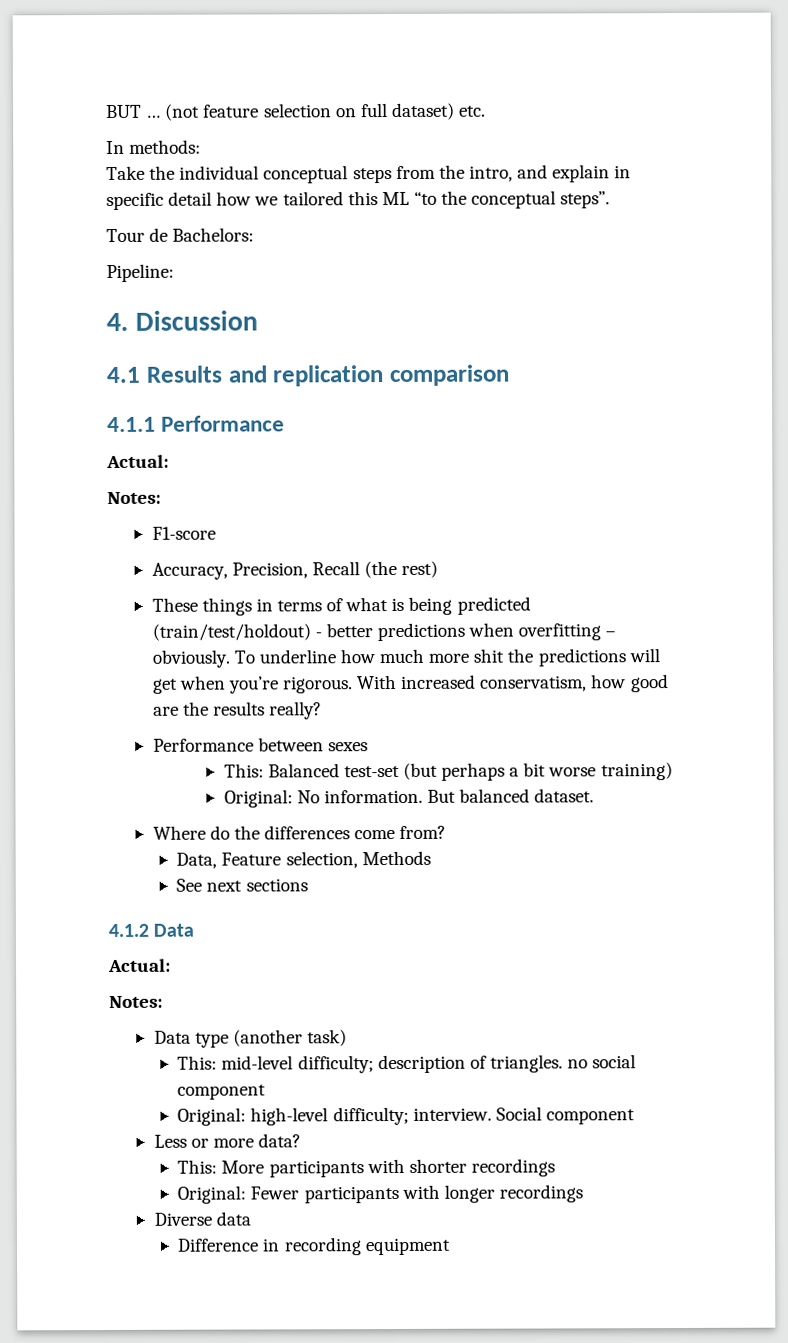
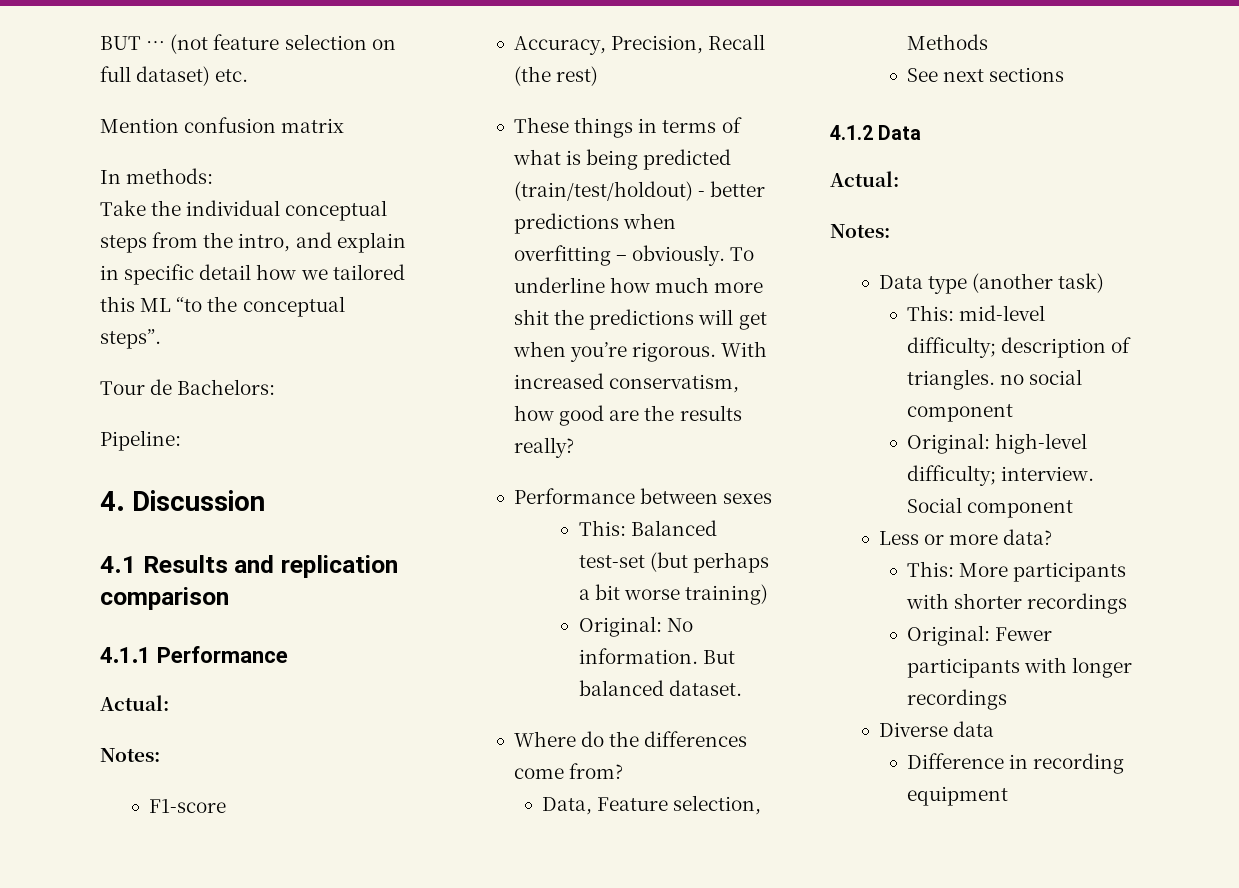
(487, 111) none -> [100,117,345,133] // Mention confusion matrix

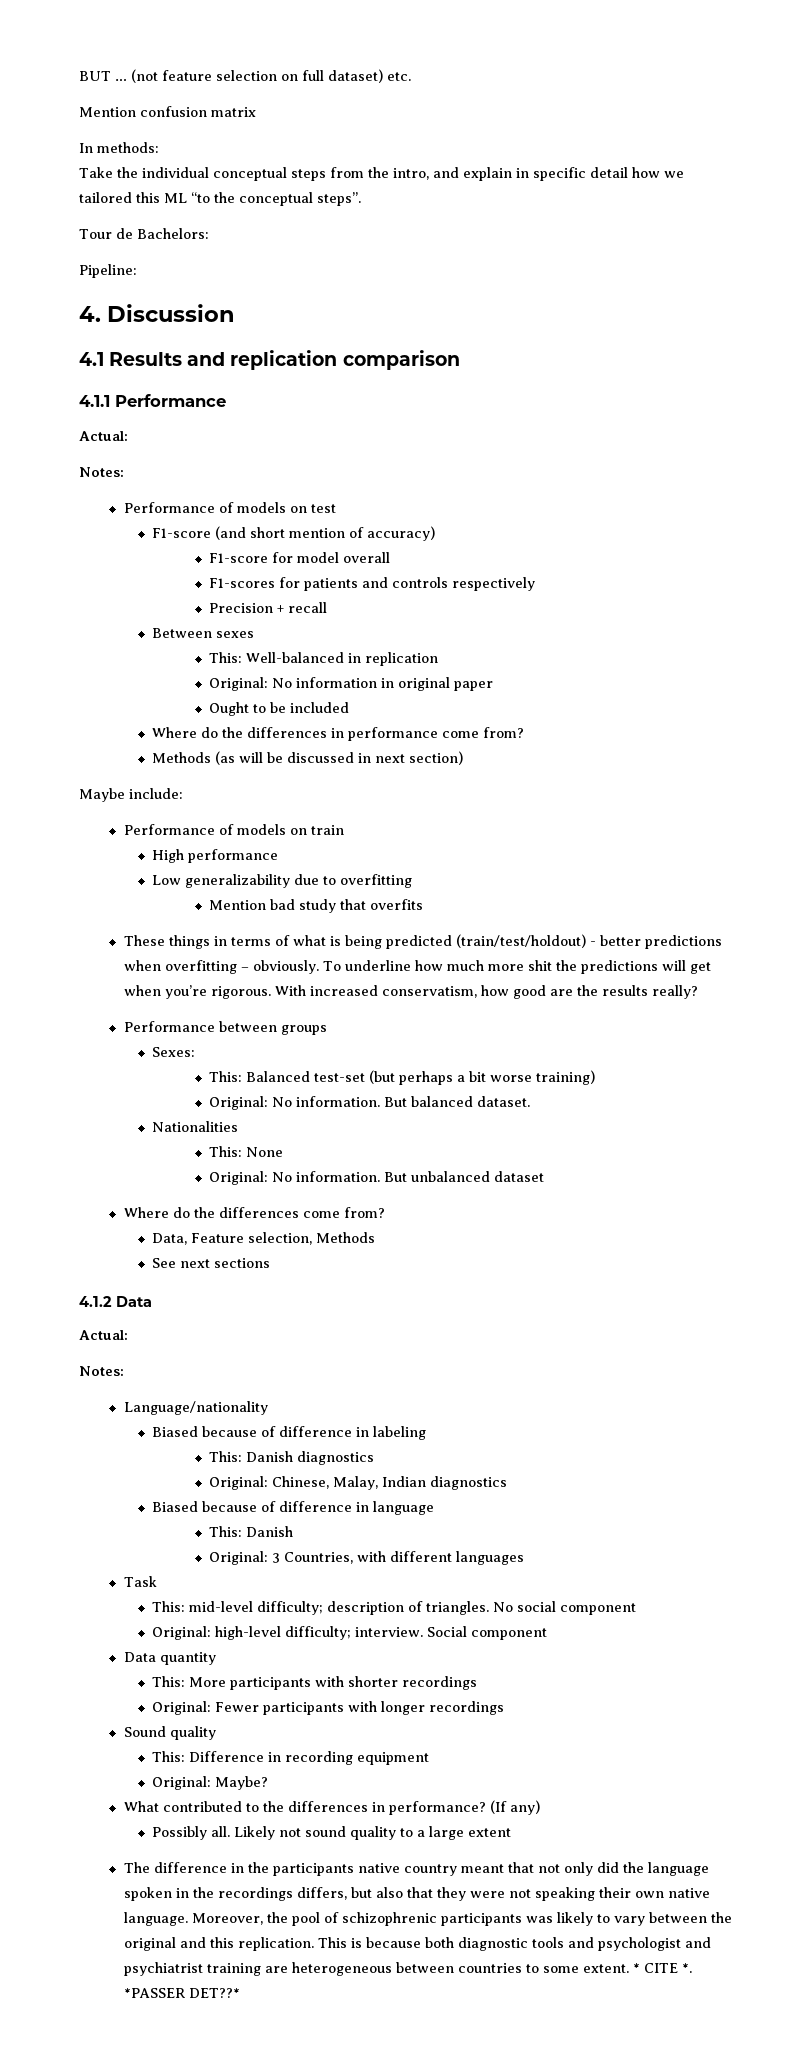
[149,799,227,813] [514,34,766,55] [514,66,599,86] F1-score // Accuracy, Precision, Recall (the rest) -> [123,502,336,513] [152,526,436,541] [209,552,391,563] [209,577,536,591] [209,602,328,613] [152,628,255,638] [209,652,439,666] [209,677,494,691] [209,702,350,716] [152,727,525,741] [152,751,464,765] [79,788,183,802] [123,824,344,835] [152,849,279,863] [152,874,413,888] [209,899,424,913] Performance of models on test // F1-score (and short mention of accuracy) // F1-score for model overall // F1-scores for patients and controls respectively // Precision + recall // Between sexes // This: Well-balanced in replication // Original: No information in original paper // Ought to be included // Where do the differences in performance come from? // Methods (as will be discussed in next section) // Maybe include: // Performance of models on train // High performance // Low generalizability due to overfitting // Mention bad study that overfits
[723,493,773,504] sexes -> [280,1025,327,1035] [152,1047,196,1057] groups // Sexes:
(742, 688) none -> [152,1121,239,1132] [209,1146,284,1157] [209,1171,545,1185] // Nationalities // This: None // Original: No information. But unbalanced dataset
[879,273,1105,294] Data type (another task) -> [123,1401,268,1415] [152,1426,427,1440] [209,1451,375,1465] [209,1476,508,1490] [152,1501,435,1515] [209,1526,294,1537] [209,1551,525,1565] [123,1576,157,1587] Language/nationality // Biased because of difference in labeling // This: Danish diagnostics // Original: Chinese, Malay, Indian diagnostics // Biased because of difference in language // This: Danish // Original: 3 Countries, with different languages // Task
[1000,374,1025,385] no -> [493,1602,514,1612] No
[879,529,1053,545] Less or more data? -> [123,1652,216,1665] Data quantity
[879,721,995,737] Diverse data // -> [123,1726,216,1740] [152,1751,186,1762] Sound quality // This:
(1009, 796) none -> [152,1776,269,1790] [123,1800,540,1815] [152,1826,512,1840] [123,1862,709,1876] [123,1887,710,1901] [123,1912,732,1926] [123,1937,711,1951] [123,1962,692,1976] [123,1988,240,1998] // Original: Maybe? // What contributed to the differences in performance? (If any) // Possibly all. Likely not sound quality to a large extent // The difference in the participants native country meant that not only did the language spoken in the recordings differs, but also that they were not speaking their own native language. Moreover, the pool of schizophrenic participants was likely to vary between the original and this replication. This is because both diagnostic tools and psychologist and psychiatrist training are heterogeneous between countries to some extent. * CITE *. *PASSER DET??*

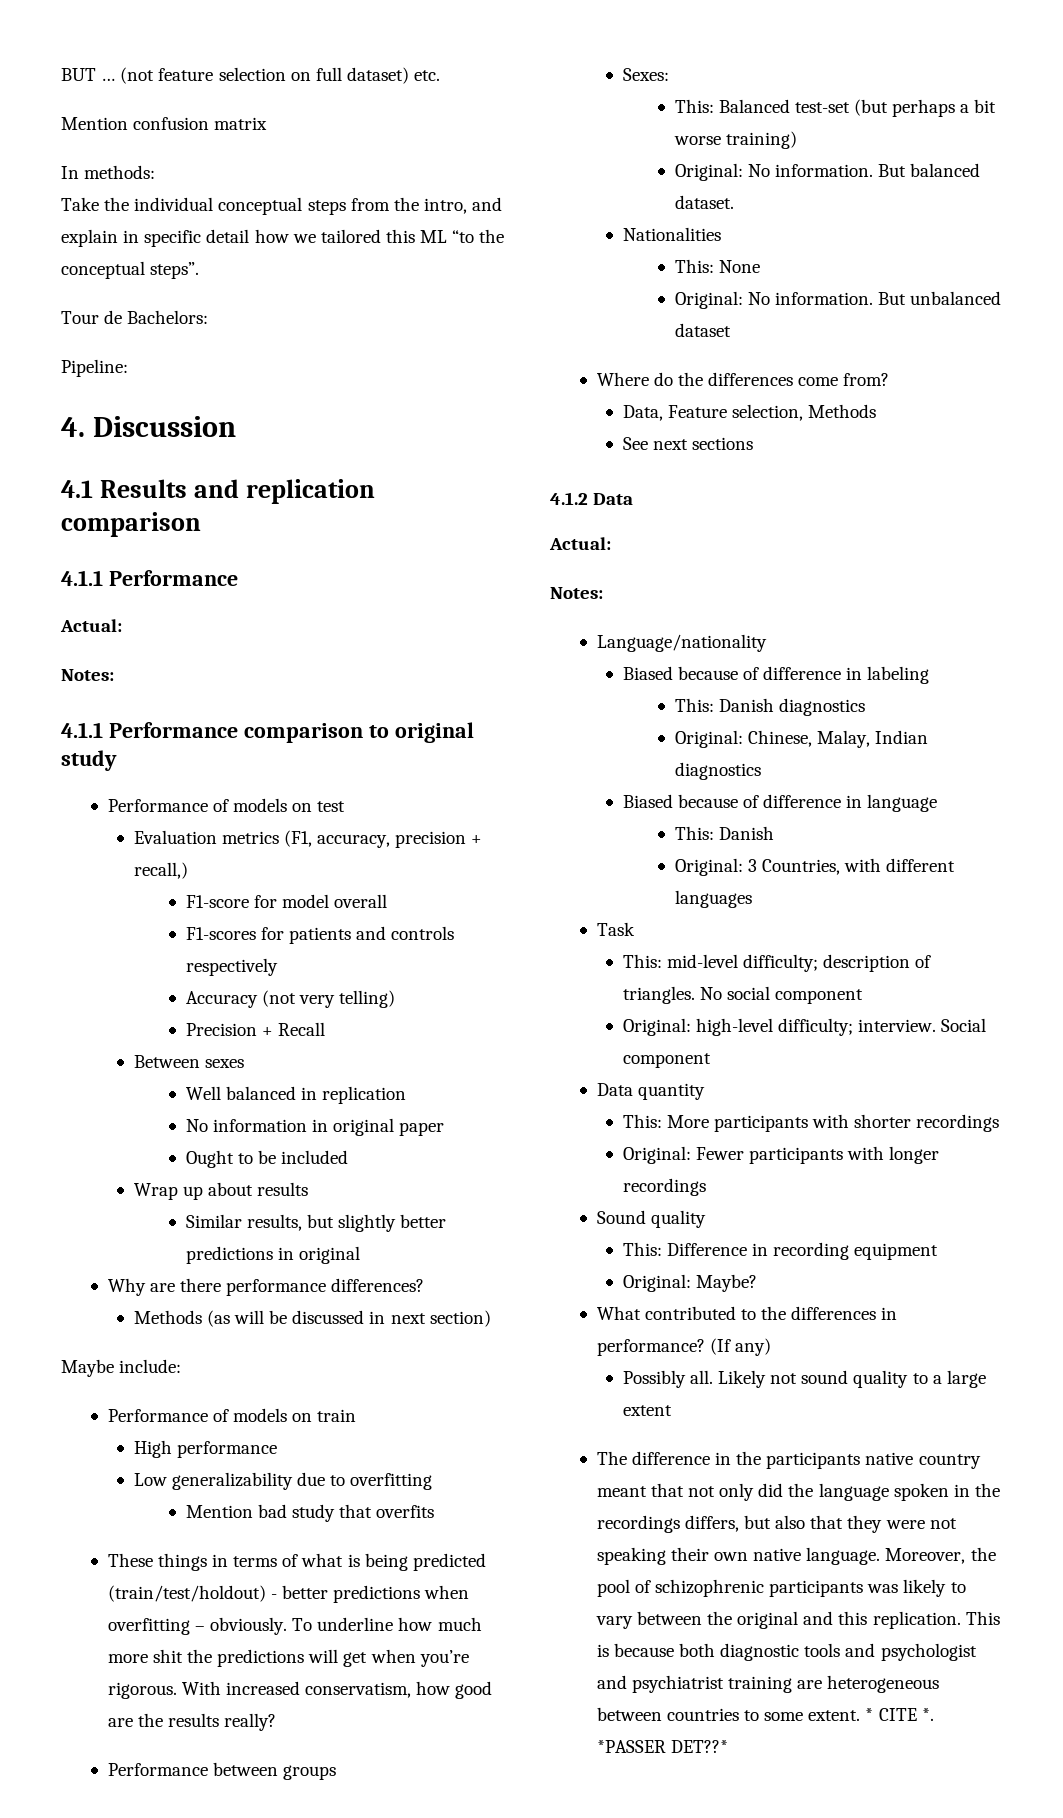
(124, 472) none -> [61,722,474,743] [61,750,117,771] // 4.1.1 Performance comparison to original study
[152,526,436,541] F1-score (and short mention of accuracy) -> [133,830,483,848] [133,862,188,879] Evaluation metrics (F1, accuracy, precision + recall,)
(536, 584) none -> [185,990,396,1008] // Accuracy (not very telling)
[288,602,328,613] recall -> [277,1022,325,1036] Recall
[209,652,345,663] This: Well-balanced -> [185,1086,296,1100] Well balanced
[209,677,269,691] Original: -> (407, 1095) none
[152,727,525,741] Where do the differences in performance come from? -> [133,1182,309,1200] [185,1214,447,1232] [185,1246,360,1264] [107,1278,425,1296] Wrap up about results // Similar results, but slightly better predictions in original // Why are there performance differences?

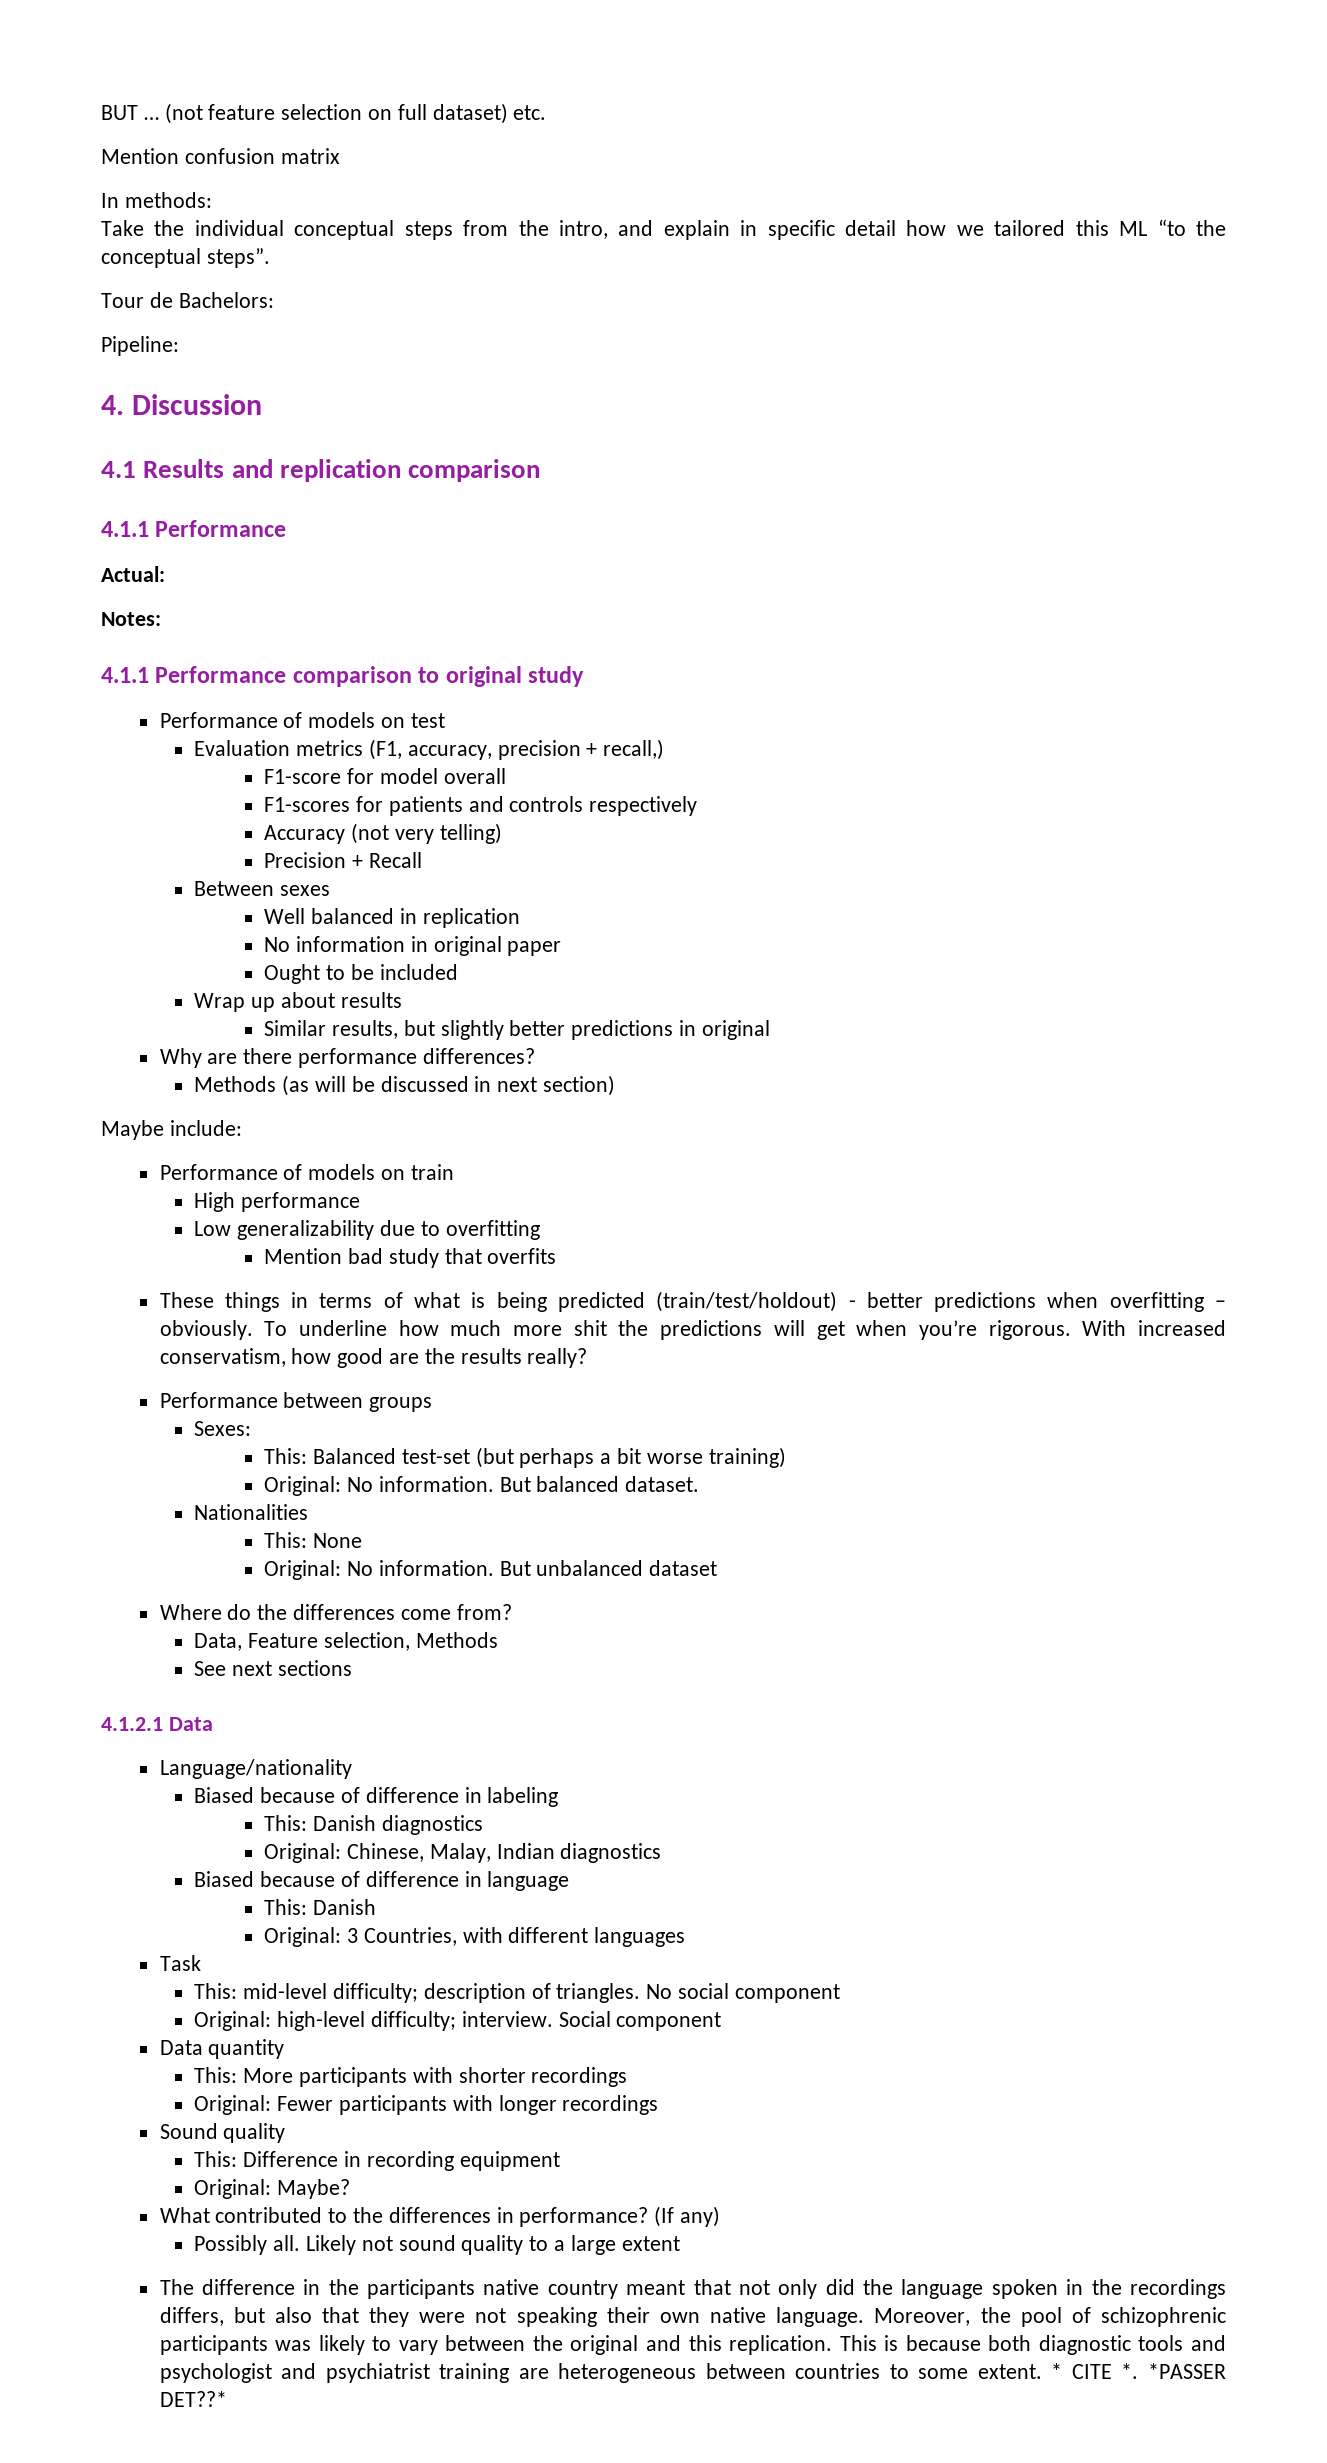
[550,492,634,505] [549,537,611,550] [550,587,603,599] 4.1.2 Data // Actual: // Notes: -> [101,1717,213,1731] 4.1.2.1 Data

